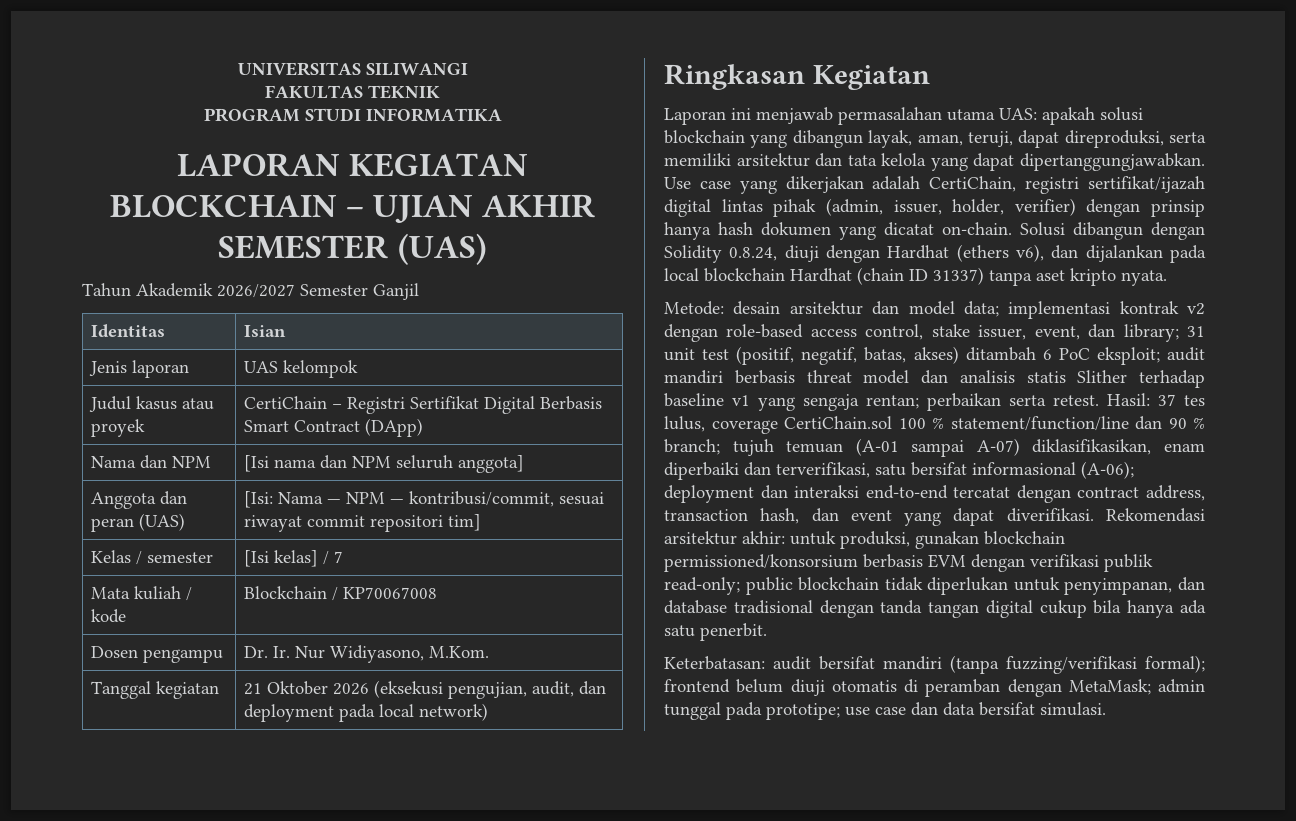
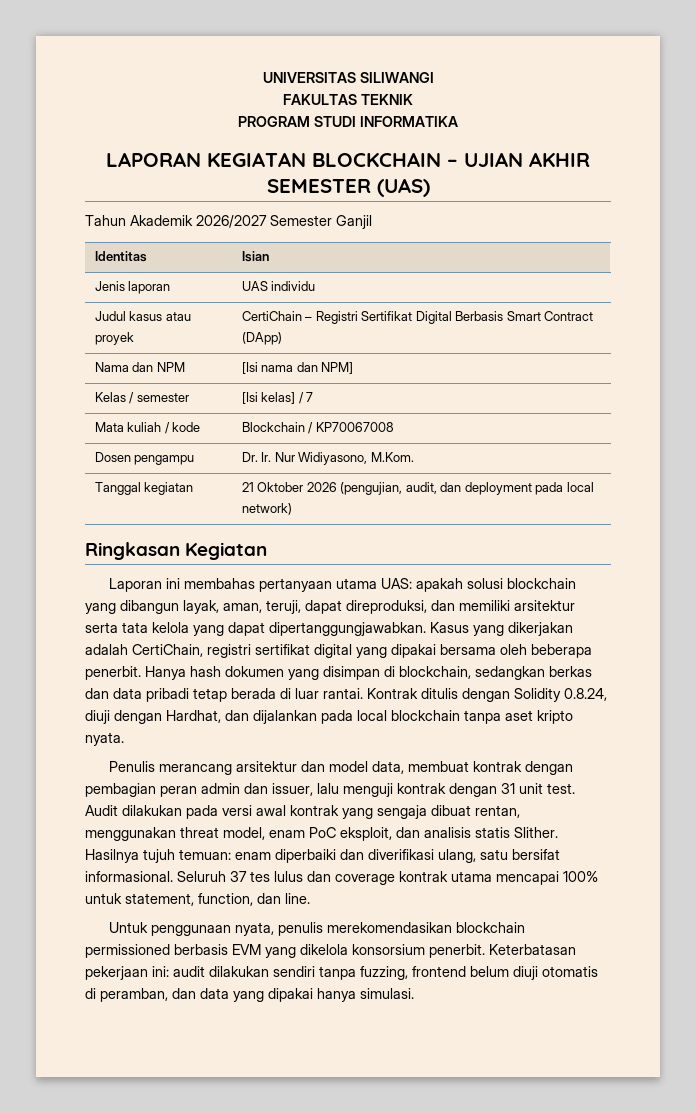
[282,360,358,378] kelompok -> [271,281,316,291] individu
[351,455,524,473] [90,491,187,509] [90,513,185,532] [243,491,604,508] [243,514,481,532] NPM seluruh anggota] // Anggota dan peran (UAS) | [Isi: Nama — NPM — kontribusi/commit, sesuai riwayat commit repositori tim] -> [321,362,354,374] NPM]
[373,680,527,699] (eksekusi pengujian, -> [340,482,403,495] (pengujian,
[756,107,942,125] menjawab permasalahan -> [184,578,333,592] membahas pertanyaan
[1169,132,1206,143] serta -> [431,600,455,611] dan
[815,153,843,167] dan -> [85,622,118,633] serta
[664,177,731,189] Use case -> [430,622,469,633] Kasus
[1088,176,1205,193] [664,198,1205,217] [664,222,1143,240] sertifikat/ijazah digital lintas pihak (admin, issuer, holder, verifier) dengan prinsip hanya hash dokumen yang dicatat on-chain. Solusi dibangun -> [255,644,592,658] [85,666,592,680] [85,688,458,702] sertifikat digital yang dipakai bersama oleh beberapa penerbit. Hanya hash dokumen yang disimpan di blockchain, sedangkan berkas dan data pribadi tetap berada di luar rantai. Kontrak ditulis
[887,244,1044,262] Hardhat (ethers v6), -> [166,710,221,723] Hardhat,
[790,267,984,285] Hardhat (chain ID 31337) -> (460, 715) none
[664,301,781,315] Metode: desain -> [109,761,233,775] Penulis merancang
[963,301,1205,319] [664,324,1205,342] [664,346,1205,365] [664,370,1205,388] [664,393,1205,411] [664,416,1205,434] [664,438,1205,457] [664,461,1134,480] [664,485,1205,503] [664,508,1205,526] [664,531,1065,549] [664,554,1153,572] [664,577,1205,595] [664,600,1206,618] [664,623,767,641] [664,655,1205,674] data; implementasi kontrak v2 dengan role-based access control, stake issuer, event, dan library; 31 unit test (positif, negatif, batas, akses) ditambah 6 PoC eksploit; audit mandiri berbasis threat model dan analisis statis Slither terhadap baseline v1 yang sengaja rentan; perbaikan serta retest. Hasil: 37 tes lulus, coverage CertiChain.sol 100 % statement/function/line dan 90 % branch; tujuh temuan (A-01 sampai A-07) diklasifikasikan, enam diperbaiki dan terverifikasi, satu bersifat informasional (A-06); deployment dan interaksi end-to-end tercatat dengan contract address, transaction hash, dan event yang dapat diverifikasi. Rekomendasi arsitektur akhir: untuk produksi, gunakan blockchain permissioned/konsorsium berbasis EVM dengan verifikasi publik read-only; public blockchain tidak diperlukan untuk penyimpanan, dan database tradisional dengan tanda tangan digital cukup bila hanya ada satu penerbit. // Keterbatasan: audit bersifat mandiri (tanpa fuzzing/verifikasi formal); -> [372,761,574,775] [85,783,575,797] [85,805,520,819] [85,827,558,841] [85,849,560,863] [85,871,598,885] [85,893,310,906] [109,922,526,936] [85,944,576,958] [85,966,408,980] data, membuat kontrak dengan pembagian peran admin dan issuer, lalu menguji kontrak dengan 31 unit test. Audit dilakukan pada versi awal kontrak yang sengaja dibuat rentan, menggunakan threat model, enam PoC eksploit, dan analisis statis Slither. Hasilnya tujuh temuan: enam diperbaiki dan diverifikasi ulang, satu bersifat informasional. Seluruh 37 tes lulus dan coverage kontrak utama mencapai 100% untuk statement, function, dan line. // Untuk penggunaan nyata, penulis merekomendasikan blockchain permissioned berbasis EVM yang dikelola konsorsium penerbit. Keterbatasan pekerjaan ini: audit dilakukan sendiri tanpa fuzzing,
[925,679,1205,697] [664,702,1035,720] peramban dengan MetaMask; admin tunggal pada prototipe; use case dan data bersifat -> [100,988,356,1002] peramban, dan data yang dipakai hanya

